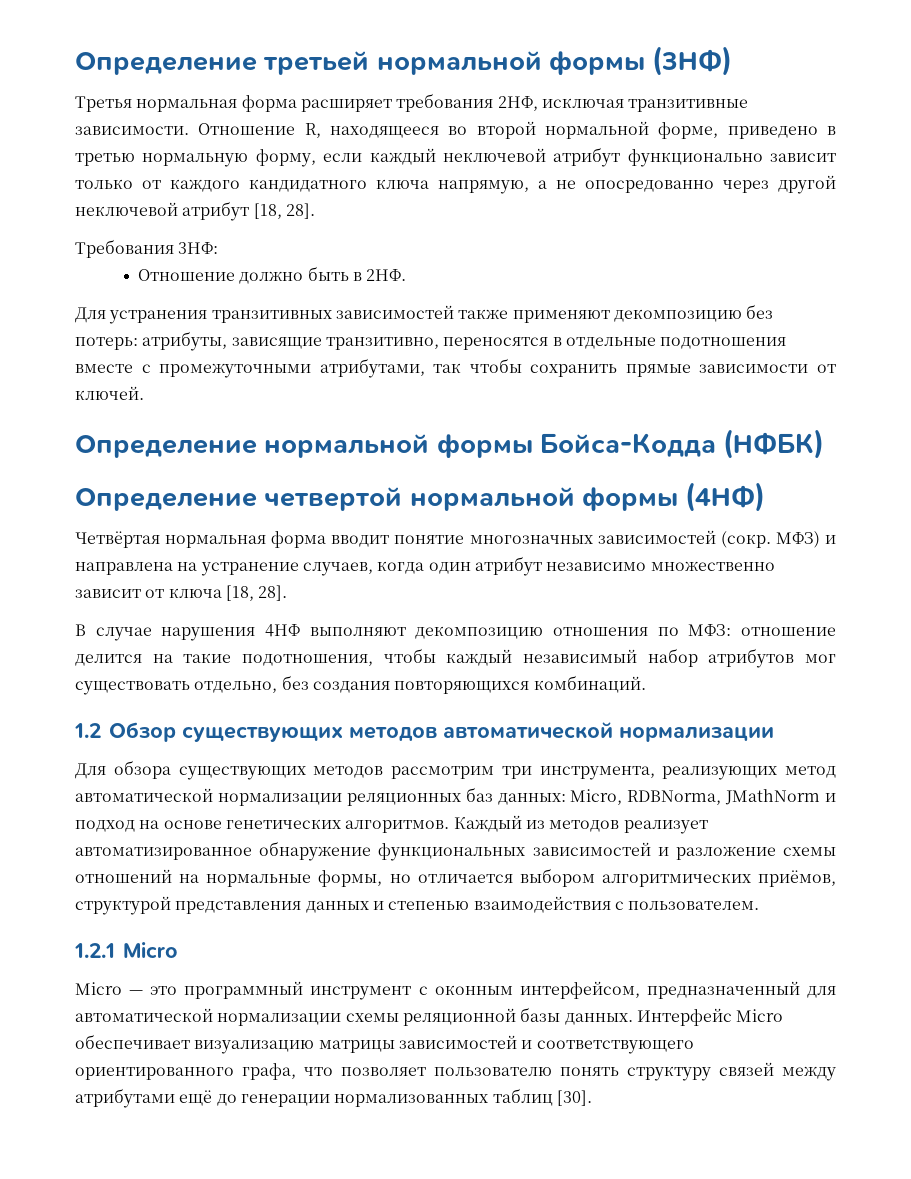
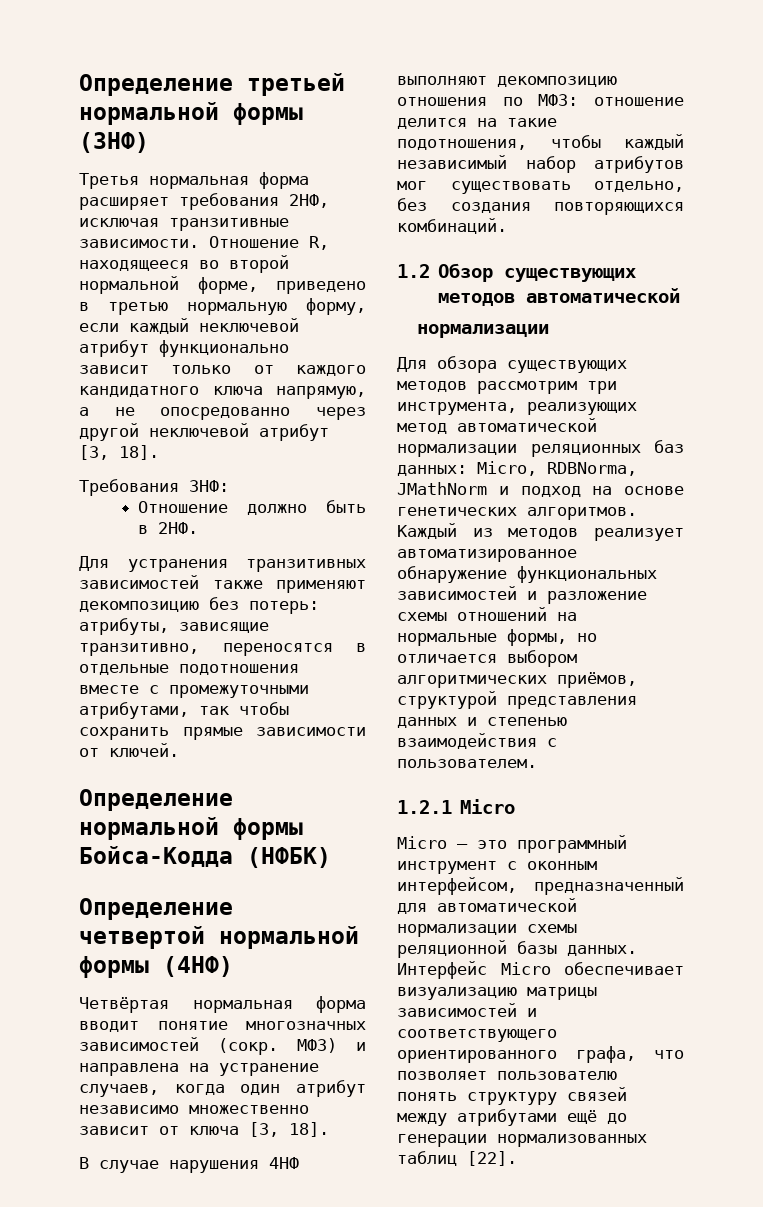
[253,203,315,219] [18, 28]. -> [79,445,159,460] [3, 18].
[225,585,288,601] [18, 28]. -> [249,1122,329,1137] [3, 18].
(613, 730) none -> (681, 295) //
[556,1090,592,1106] [30]. -> [467,1151,517,1166] [22].

